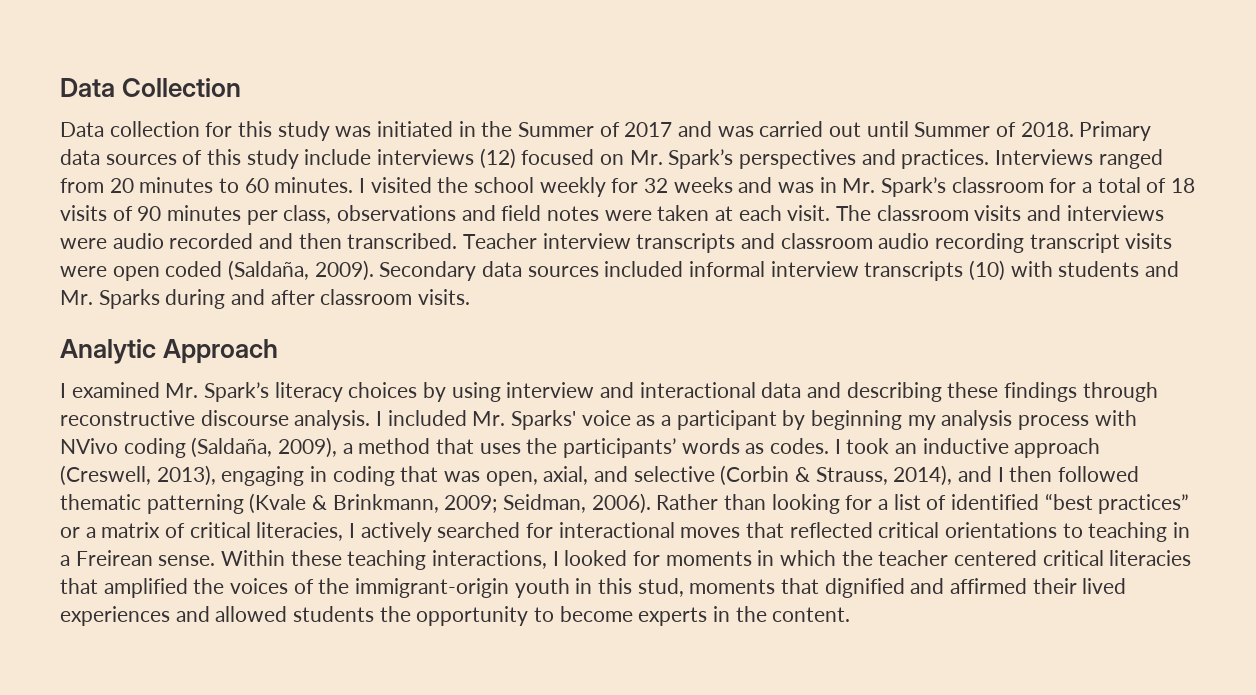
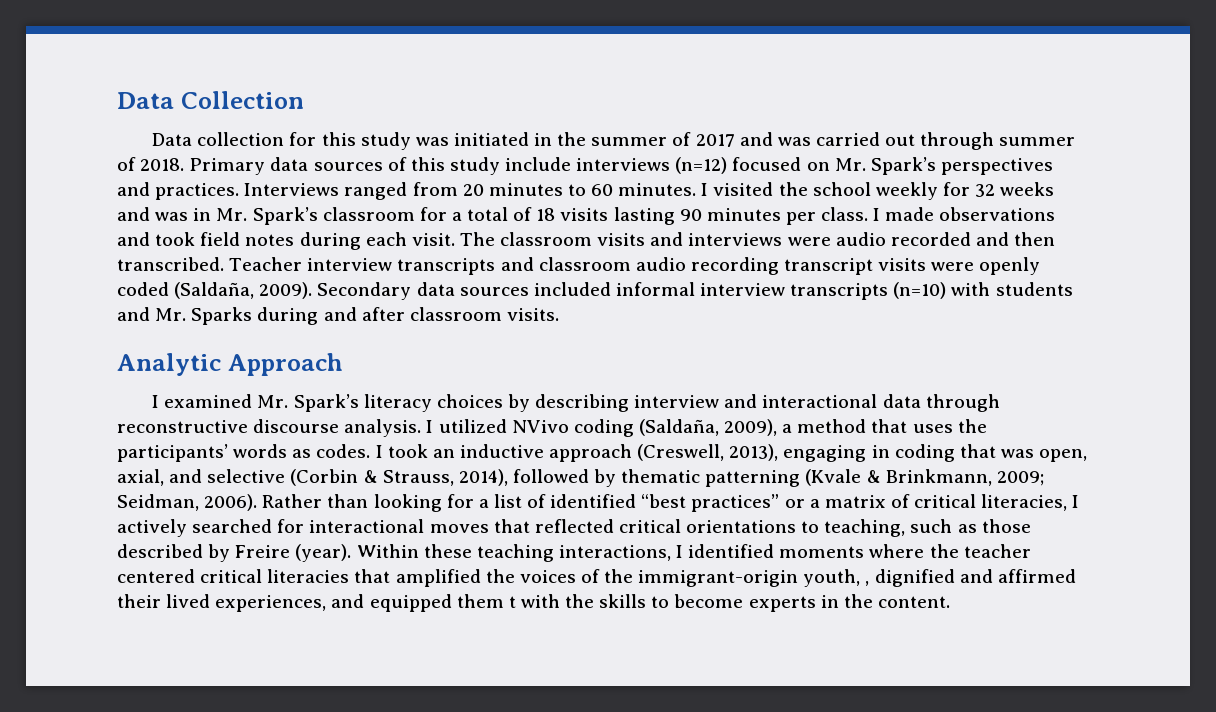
[518,122,595,137] Summer -> [591,137,668,146] summer
[866,121,991,137] until Summer -> [920,132,1076,150] through summer
[479,148,516,169] (12) -> [675,157,728,174] (n=12)
[112,206,133,221] of -> [613,207,675,225] lasting
[283,205,332,224] class, -> [821,207,935,221] class. I made
(496, 213) none -> [155,232,196,246] took
[604,205,734,221] were taken at -> [299,232,361,250] during
[112,266,160,281] open -> [979,257,1041,275] openly
[969,260,1006,281] (10) -> [893,282,947,299] (n=10)
[451,382,501,402] using -> [535,394,630,412] describing
[807,382,1078,402] and describing these findings -> (921, 401) none
[387,410,1137,430] included Mr. Sparks' voice as a participant by beginning my analysis process with -> [438,419,507,433] utilized
[958,466,1140,482] and I then followed -> [512,469,617,487] followed by
[1088,522,1191,542] [60,550,216,566] teaching in a Freirean sense. -> [824,519,1031,537] [117,544,352,562] teaching, such as those described by Freire (year).
[564,550,837,566] looked for moments in which -> [688,544,925,558] identified moments where
[514,578,820,598] youth in this stud, moments that -> [803,569,870,587] youth, ,
[60,606,529,626] experiences and allowed students the opportunity -> [215,594,647,612] experiences, and equipped them t with the skills

